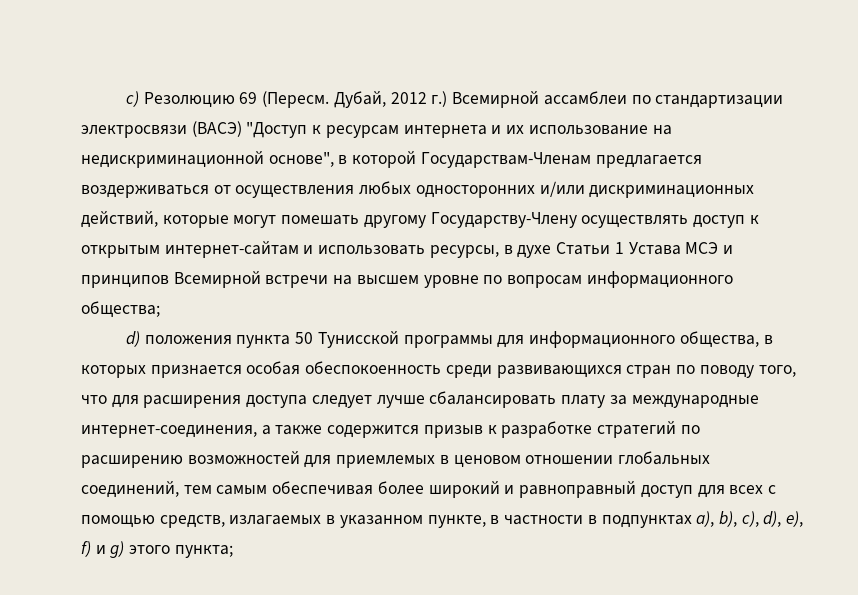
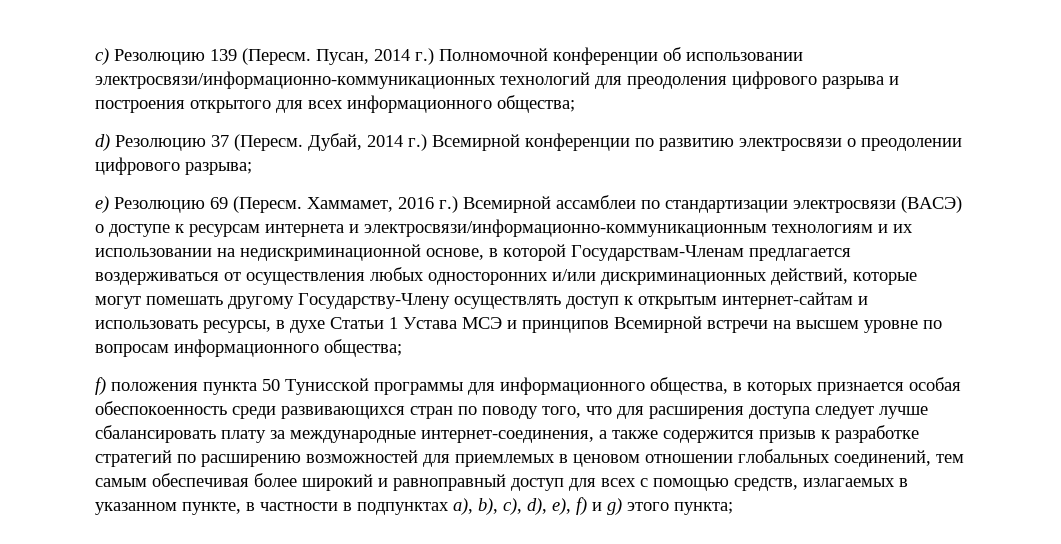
[239,91,427,108] 69 (Пересм. Дубай, 2012 -> [210,47,803,65] [95,71,899,89] [95,95,575,113] [95,133,962,151] [95,157,252,175] [95,196,434,213] 139 (Пересм. Пусан, 2014 г.) Полномочной конференции об использовании электросвязи/информационно-коммуникационных технологий для преодоления цифрового разрыва и построения открытого для всех информационного общества; // d) Резолюцию 37 (Пересм. Дубай, 2014 г.) Всемирной конференции по развитию электросвязи о преодолении цифрового разрыва; // e) Резолюцию 69 (Пересм. Хаммамет, 2016
[246,122,308,138] "Доступ -> [95,224,170,237] о доступе
[506,125,648,135] их использование -> [364,219,913,237] [95,248,212,257] электросвязи/информационно-коммуникационным технологиям и их использовании
[268,152,334,167] основе", -> [426,248,484,260] основе,
[125,331,140,347] d) -> [95,377,106,395] f)

